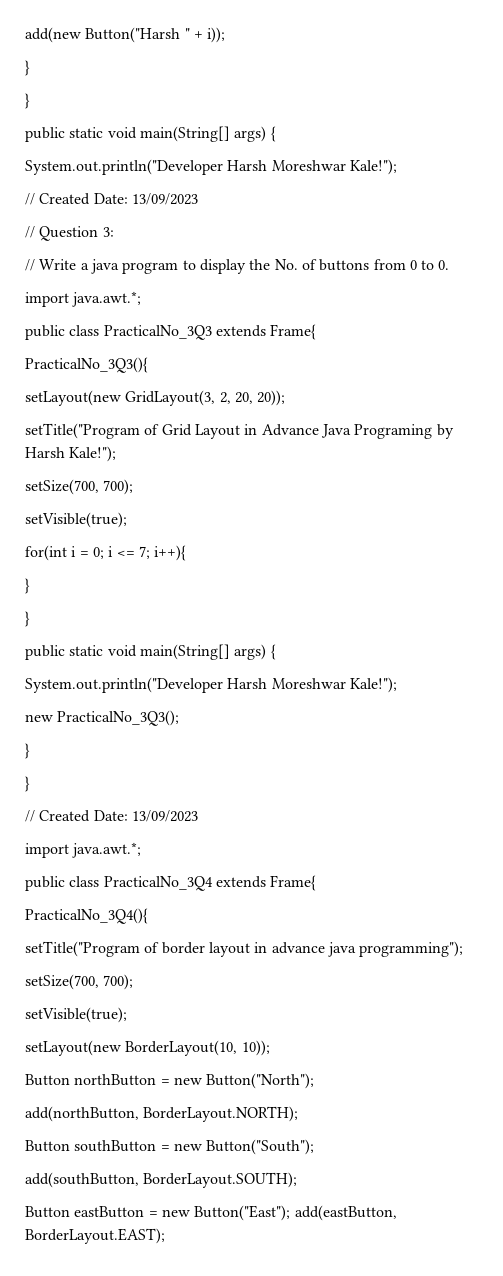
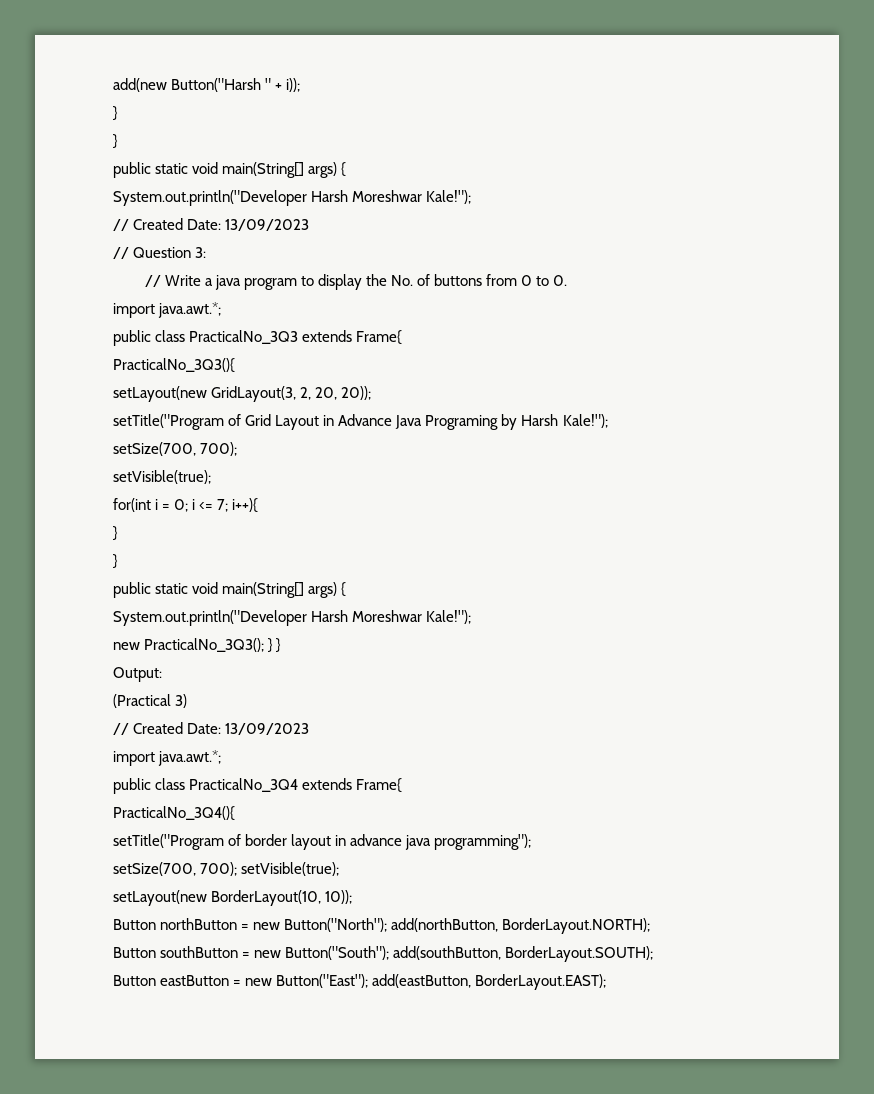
[25,743,30,759] [25,776,30,792] // } // } -> [268,638,282,653] [113,667,162,682] [113,694,188,708] } } // Output: // (Practical 3)
(134, 982) // -> (238, 869) none
(315, 1081) // -> (388, 925) none
(315, 1147) // -> (390, 953) none

